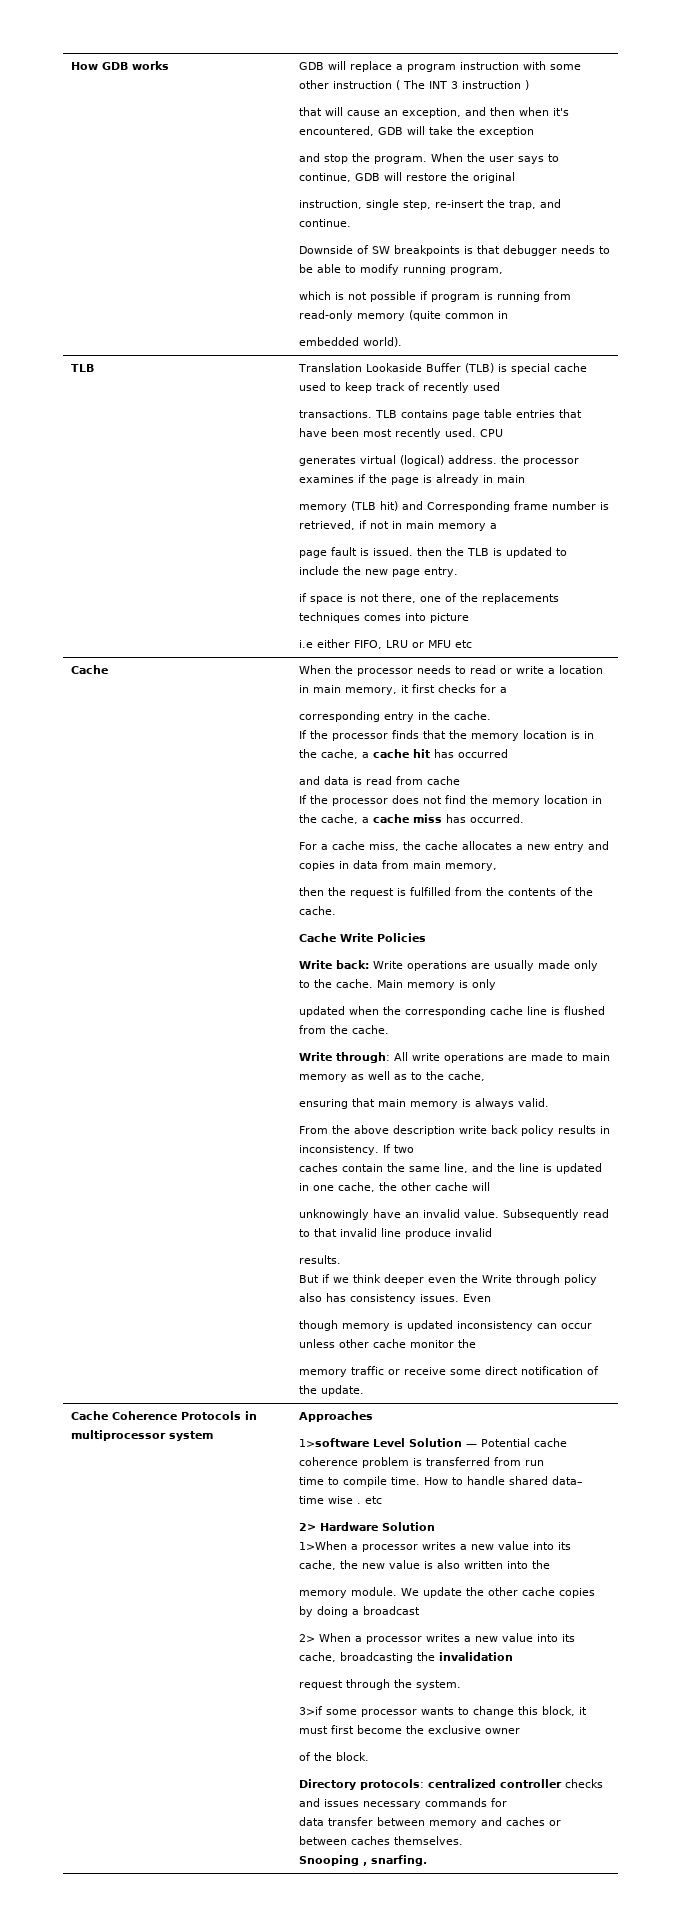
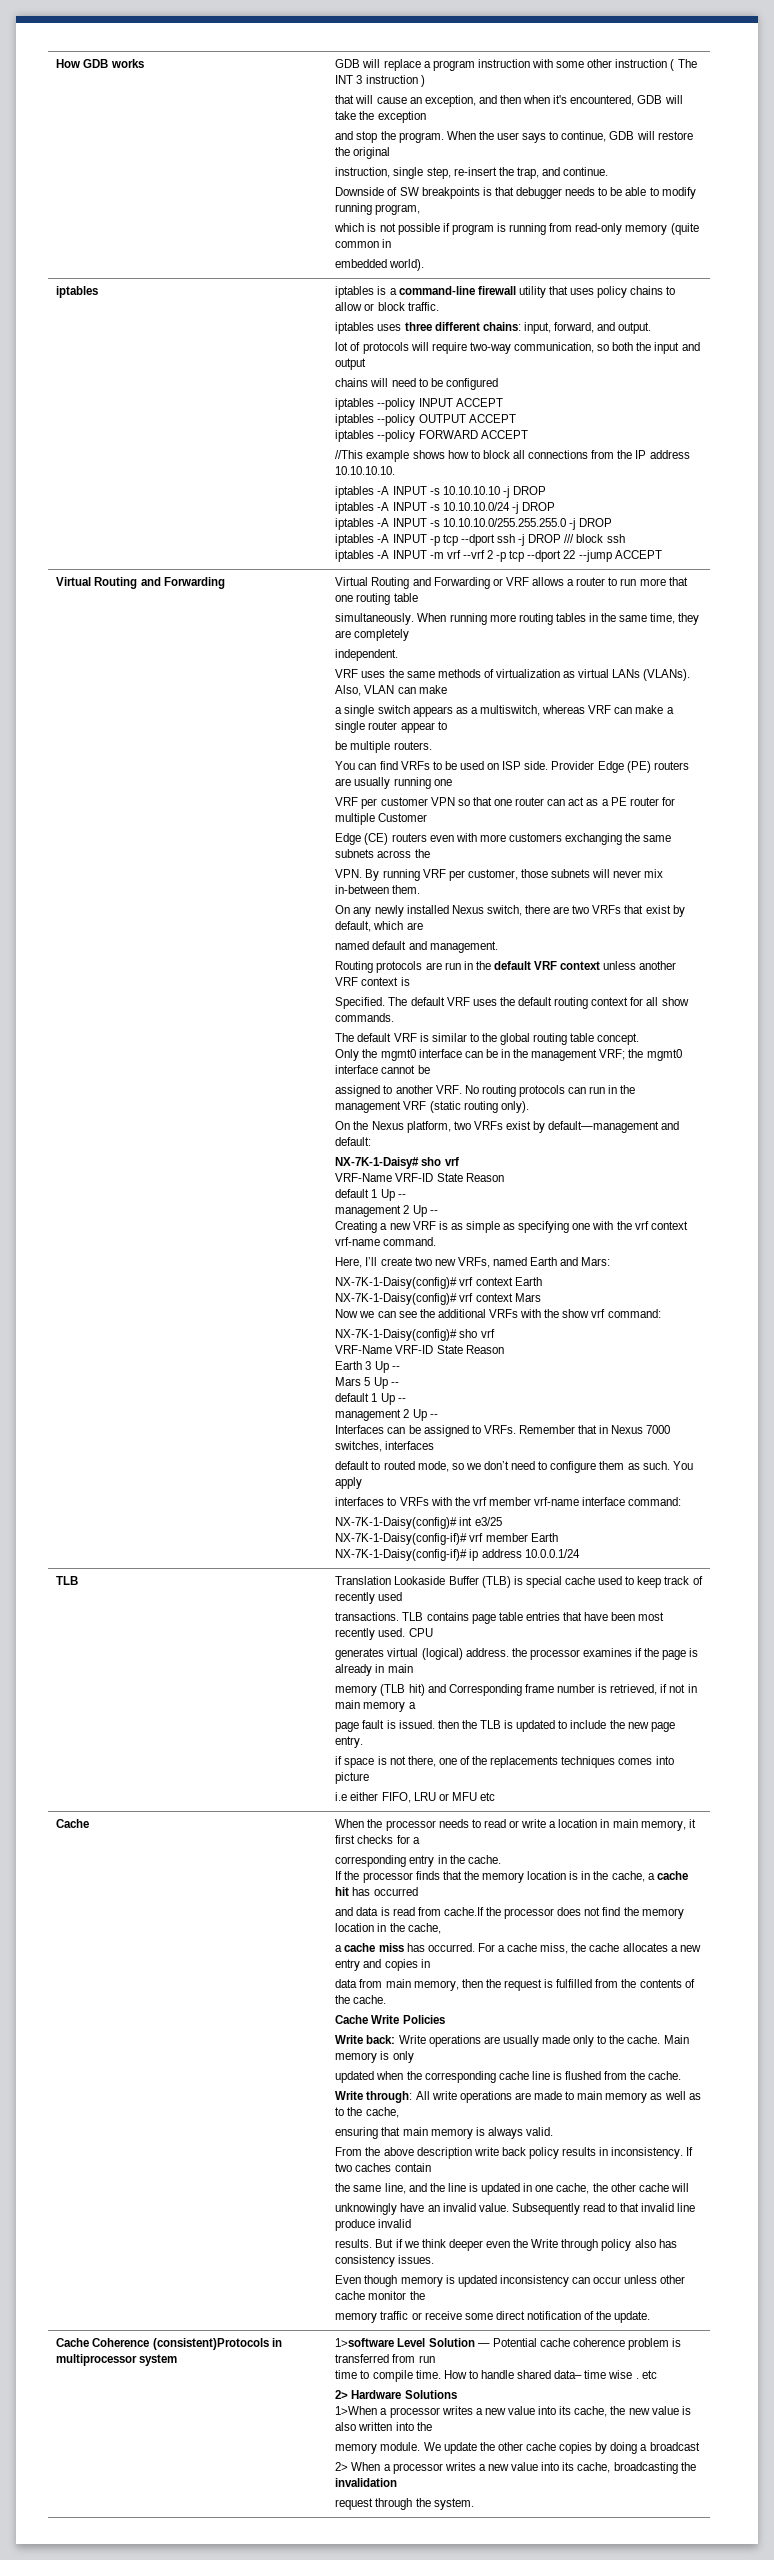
(402, 342) none -> [56,286,99,298] [335,286,676,298] [335,302,439,311] [335,322,652,334] [335,342,700,354] [335,358,367,370] [335,378,498,390] [335,398,503,410] [335,414,516,426] [335,430,528,442] [335,450,690,462] [335,466,396,475] [335,486,546,498] [335,502,555,514] [335,518,612,530] [335,534,625,546] [335,550,662,562] [56,577,225,589] [335,577,688,589] [335,593,418,605] [335,613,700,625] [335,629,410,641] [335,649,399,661] [335,669,691,681] [335,685,447,696] [335,705,674,717] [335,721,447,733] [335,741,432,753] [335,761,689,773] [335,777,452,789] [335,797,675,809] [335,813,428,825] [335,833,672,845] [335,849,430,858] [335,869,664,881] [335,885,421,894] [335,905,685,917] [335,921,423,932] [335,941,498,953] [335,961,677,973] [335,977,410,986] [335,997,689,1009] [335,1013,395,1022] [335,1033,640,1045] [335,1049,682,1061] [335,1065,430,1074] [335,1085,636,1097] [335,1101,529,1113] [335,1121,680,1133] [335,1137,372,1146] [335,1157,459,1169] [335,1173,504,1182] [335,1189,406,1201] [335,1205,438,1217] [335,1221,688,1233] [335,1237,437,1246] [335,1257,611,1268] [335,1277,542,1289] [335,1293,541,1305] [335,1309,661,1318] [335,1329,495,1341] [335,1345,504,1354] [335,1361,400,1373] [335,1377,399,1389] [335,1393,406,1405] [335,1409,438,1421] [335,1425,671,1437] [335,1441,435,1452] [335,1461,693,1473] [335,1477,363,1489] [335,1497,682,1506] [335,1517,502,1529] [335,1533,558,1545] [335,1549,580,1561] // iptables | iptables is a command-line firewall utility that uses policy chains to allow or block traffic. // iptables uses three different chains: input, forward, and output. // lot of protocols will require two-way communication, so both the input and output // chains will need to be configured // iptables --policy INPUT ACCEPT // iptables --policy OUTPUT ACCEPT // iptables --policy FORWARD ACCEPT // //This example shows how to block all connections from the IP address 10.10.10.10. // iptables -A INPUT -s 10.10.10.10 -j DROP // iptables -A INPUT -s 10.10.10.0/24 -j DROP // iptables -A INPUT -s 10.10.10.0/255.255.255.0 -j DROP // iptables -A INPUT -p tcp --dport ssh -j DROP /// block ssh // iptables -A INPUT -m vrf --vrf 2 -p tcp --dport 22 --jump ACCEPT // Virtual Routing and Forwarding | Virtual Routing and Forwarding or VRF allows a router to run more that one routing table // simultaneously. When running more routing tables in the same time, they are completely // independent. // VRF uses the same methods of virtualization as virtual LANs (VLANs). Also, VLAN can make // a single switch appears as a multiswitch, whereas VRF can make a single router appear to // be multiple routers. // You can find VRFs to be used on ISP side. Provider Edge (PE) routers are usually running one // VRF per customer VPN so that one router can act as a PE router for multiple Customer // Edge (CE) routers even with more customers exchanging the same subnets across the // VPN. By running VRF per customer, those subnets will never mix in-between them. // On any newly installed Nexus switch, there are two VRFs that exist by default, which are // named default and management. // Routing protocols are run in the default VRF context unless another VRF context is // Specified. The default VRF uses the default routing context for all show commands. // The default VRF is similar to the global routing table concept. // Only the mgmt0 interface can be in the management VRF; the mgmt0 interface cannot be // assigned to another VRF. No routing protocols can run in the management VRF (static routing only). // On the Nexus platform, two VRFs exist by default—management and default: // NX-7K-1-Daisy# sho vrf // VRF-Name VRF-ID State Reason // default 1 Up -- // management 2 Up -- // Creating a new VRF is as simple as specifying one with the vrf context vrf-name command. // Here, I’ll create two new VRFs, named Earth and Mars: // NX-7K-1-Daisy(config)# vrf context Earth // NX-7K-1-Daisy(config)# vrf context Mars // Now we can see the additional VRFs with the show vrf command: // NX-7K-1-Daisy(config)# sho vrf // VRF-Name VRF-ID State Reason // Earth 3 Up -- // Mars 5 Up -- // default 1 Up -- // management 2 Up -- // Interfaces can be assigned to VRFs. Remember that in Nexus 7000 switches, interfaces // default to routed mode, so we don’t need to configure them as such. You apply // interfaces to VRFs with the vrf member vrf-name interface command: // NX-7K-1-Daisy(config)# int e3/25 // NX-7K-1-Daisy(config-if)# vrf member Earth // NX-7K-1-Daisy(config-if)# ip address 10.0.0.1/24
[426,776,460,785] [298,795,307,804] cache // If -> [443,1907,484,1916] cache.If
(358, 819) none -> (441, 1928) //
(524, 818) // -> (475, 1947) none
(349, 865) none -> (430, 1963) //
(497, 867) // -> (459, 1985) none
(414, 1149) // -> (353, 2167) none
(383, 1168) none -> (431, 2167) //
(341, 1259) // -> (373, 2243) none
(459, 1298) none -> (435, 2259) //
(491, 1298) // -> (362, 2279) none
[180,1411,241,1420] Protocols -> [152,2338,269,2350] (consistent)Protocols
[298,1411,373,1422] Approaches // -> (178, 2360) none
[381,1522,435,1531] Solution -> [404,2390,457,2399] Solutions
[298,1706,587,1717] [298,1725,520,1734] [298,1752,369,1761] [298,1779,603,1790] [298,1798,507,1809] [298,1817,561,1828] [298,1836,463,1845] [298,1855,427,1866] // 3>if some processor wants to change this block, it must first become the exclusive owner // of the block. // Directory protocols: centralized controller checks and issues necessary commands for // data transfer between memory and caches or between caches themselves. // Snooping , snarfing. -> (474, 2504) none

